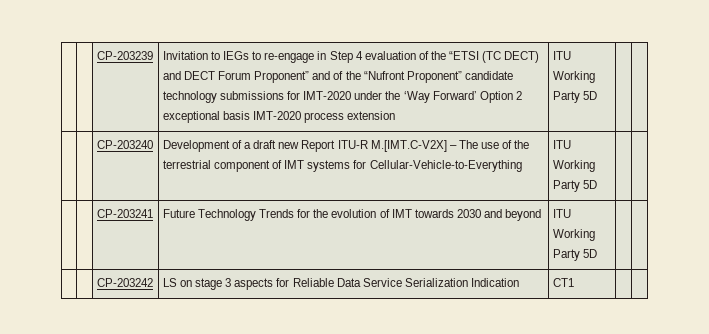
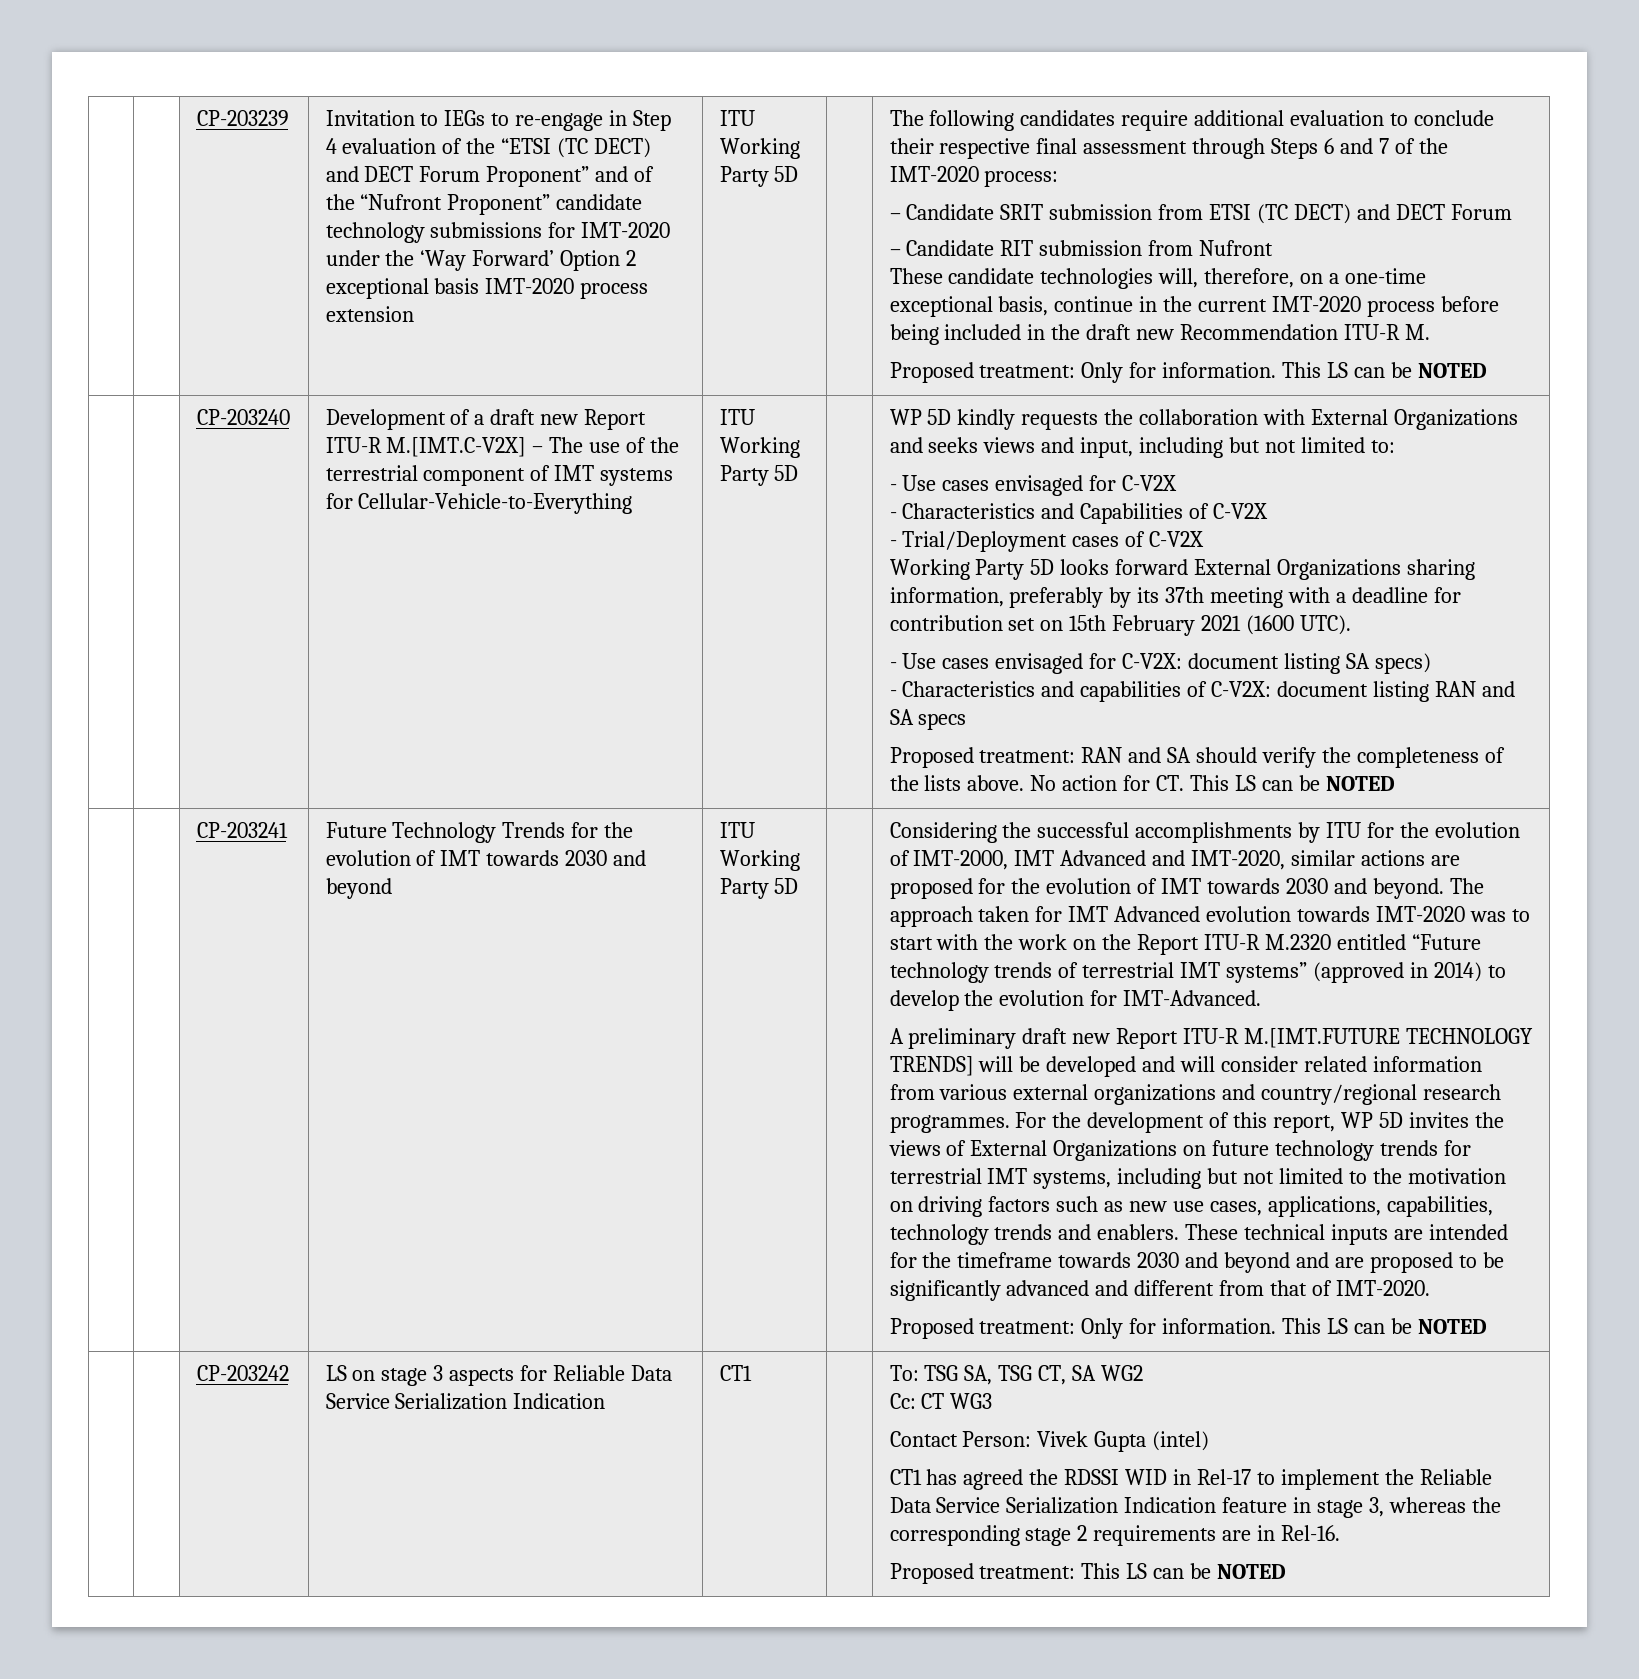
(597, 95) none -> [889,110,1495,131] [889,138,1448,159] [889,166,1059,187] [889,204,1512,224] [889,240,1274,256] [889,268,1427,289] [889,296,1500,317] [889,324,1431,345] [889,362,1487,383] The following candidates require additional evaluation to conclude their respective final assessment through Steps 6 and 7 of the IMT-2020 process: // – Candidate SRIT submission from ETSI (TC DECT) and DECT Forum // – Candidate RIT submission from Nufront // These candidate technologies will, therefore, on a one-time exceptional basis, continue in the current IMT-2020 process before being included in the draft new Recommendation ITU-R M. // Proposed treatment: Only for information. This LS can be NOTED
(597, 184) none -> [889,409,1519,430] [889,437,1395,458] [889,475,1178,496] [889,503,1269,524] [889,531,1205,552] [889,559,1476,580] [889,587,1461,608] [889,615,1352,636] [889,653,1431,674] [889,681,1515,702] [889,709,967,730] [889,747,1505,768] [889,775,1395,791] WP 5D kindly requests the collaboration with External Organizations and seeks views and input, including but not limited to: // - Use cases envisaged for C-V2X // - Characteristics and Capabilities of C-V2X // - Trial/Deployment cases of C-V2X // Working Party 5D looks forward External Organizations sharing information, preferably by its 37th meeting with a deadline for contribution set on 15th February 2021 (1600 UTC). // - Use cases envisaged for C-V2X: document listing SA specs) // - Characteristics and capabilities of C-V2X: document listing RAN and SA specs // Proposed treatment: RAN and SA should verify the completeness of the lists above. No action for CT. This LS can be NOTED
(597, 253) none -> [889,822,1521,843] [889,850,1461,870] [889,878,1484,899] [889,906,1530,927] [889,934,1481,955] [889,962,1506,983] [889,990,1262,1011] [889,1028,1534,1049] [889,1056,1483,1077] [889,1084,1502,1105] [889,1112,1504,1133] [888,1140,1472,1161] [889,1168,1506,1189] [889,1196,1493,1217] [889,1224,1509,1245] [889,1252,1504,1273] [889,1280,1431,1301] [889,1318,1487,1339] Considering the successful accomplishments by ITU for the evolution of IMT-2000, IMT Advanced and IMT-2020, similar actions are proposed for the evolution of IMT towards 2030 and beyond. The approach taken for IMT Advanced evolution towards IMT-2020 was to start with the work on the Report ITU-R M.2320 entitled “Future technology trends of terrestrial IMT systems” (approved in 2014) to develop the evolution for IMT-Advanced. // A preliminary draft new Report ITU-R M.[IMT.FUTURE TECHNOLOGY TRENDS] will be developed and will consider related information from various external organizations and country/regional research programmes. For the development of this report, WP 5D invites the views of External Organizations on future technology trends for terrestrial IMT systems, including but not limited to the motivation on driving factors such as new use cases, applications, capabilities, technology trends and enablers. These technical inputs are intended for the timeframe towards 2030 and beyond and are proposed to be significantly advanced and different from that of IMT-2020. // Proposed treatment: Only for information. This LS can be NOTED
(574, 282) none -> [889,1365,1144,1385] [889,1393,993,1409] [889,1431,1210,1452] [889,1469,1492,1490] [889,1497,1501,1518] [889,1525,1341,1546] [889,1563,1287,1584] To: TSG SA, TSG CT, SA WG2 // Cc: CT WG3 // Contact Person: Vivek Gupta (intel) // CT1 has agreed the RDSSI WID in Rel-17 to implement the Reliable Data Service Serialization Indication feature in stage 3, whereas the corresponding stage 2 requirements are in Rel-16. // Proposed treatment: This LS can be NOTED

